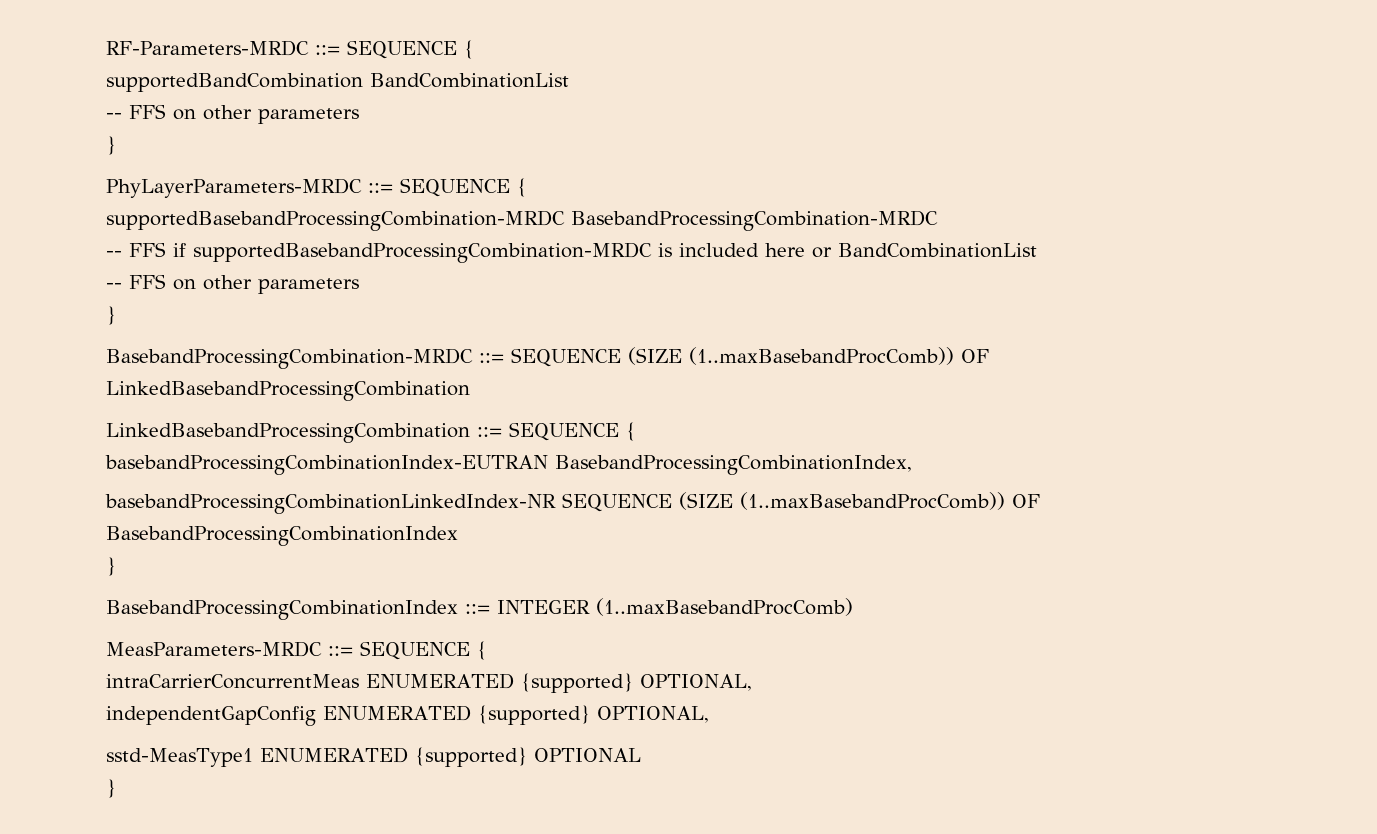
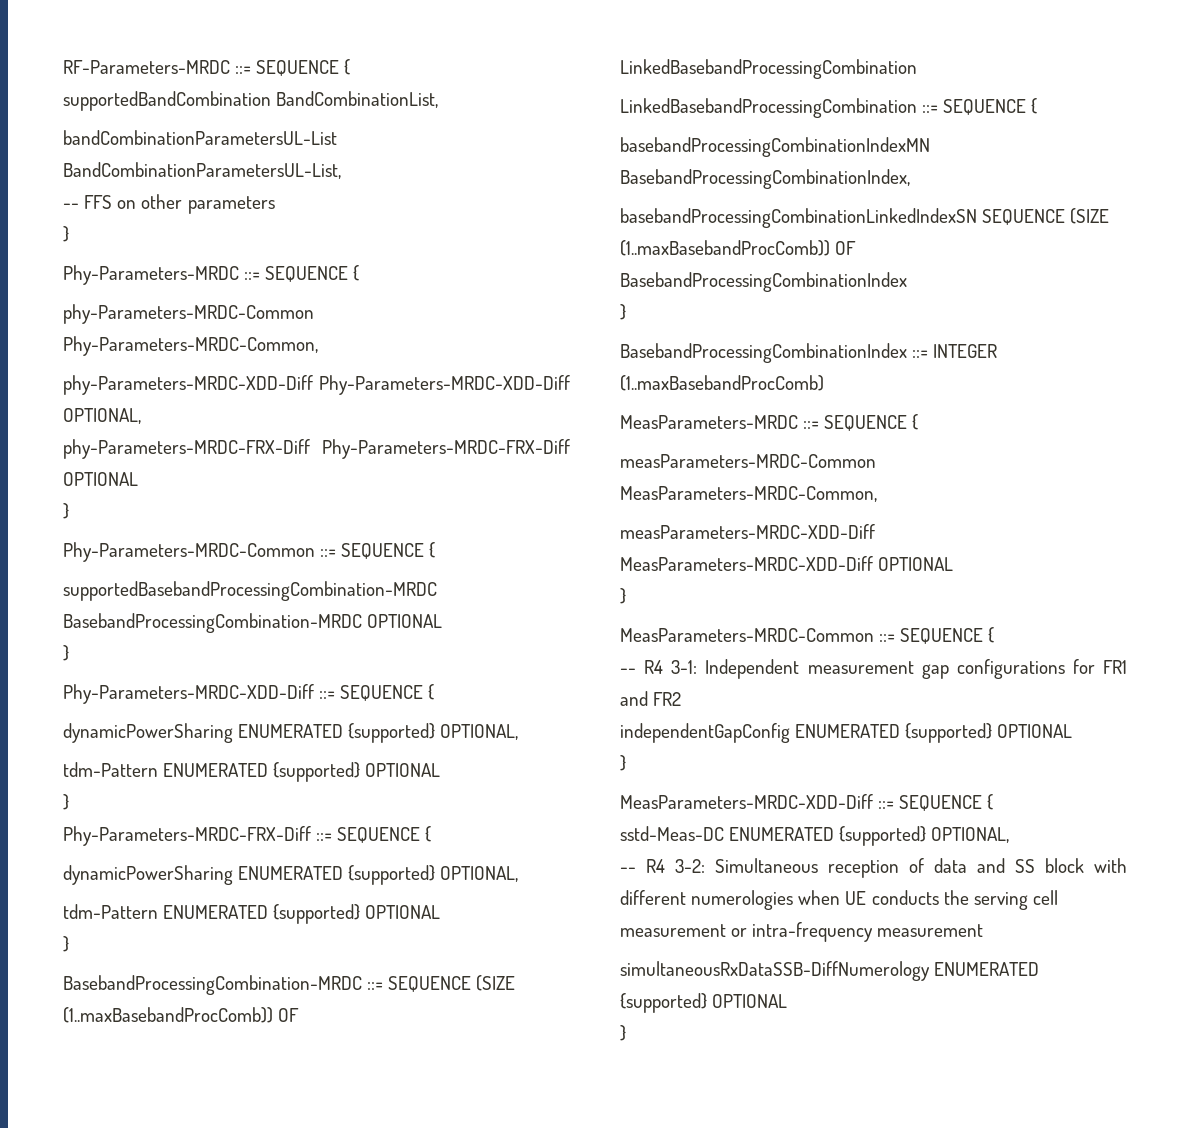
[370,73,569,88] [106,104,359,124] [106,136,116,155] [106,178,362,198] BandCombinationList // -- FFS on other parameters // } // PhyLayerParameters-MRDC -> [276,91,439,108] [63,130,337,145] [63,162,341,179] [63,194,275,214] [63,226,69,242] [63,265,360,285] [63,304,314,324] [63,336,318,356] [63,375,570,395] [63,408,141,424] [63,439,570,459] [63,472,138,486] [63,503,69,519] [63,542,315,562] BandCombinationList, // bandCombinationParametersUL-List BandCombinationParametersUL-List, // -- FFS on other parameters // } // Phy-Parameters-MRDC ::= SEQUENCE { // phy-Parameters-MRDC-Common Phy-Parameters-MRDC-Common, // phy-Parameters-MRDC-XDD-Diff Phy-Parameters-MRDC-XDD-Diff OPTIONAL, // phy-Parameters-MRDC-FRX-Diff Phy-Parameters-MRDC-FRX-Diff OPTIONAL // } // Phy-Parameters-MRDC-Common
[106,242,1037,263] [106,274,359,294] // -- FFS if supportedBasebandProcessingCombination-MRDC is included here or BandCombinationList // -- FFS on other parameters -> [367,614,443,628] [63,645,69,661] [63,684,435,704] [63,723,519,743] [63,762,441,782] [63,794,69,810] [63,826,432,846] [63,865,519,885] [63,904,441,924] OPTIONAL // } // Phy-Parameters-MRDC-XDD-Diff ::= SEQUENCE { // dynamicPowerSharing ENUMERATED {supported} OPTIONAL, // tdm-Pattern ENUMERATED {supported} OPTIONAL // } // Phy-Parameters-MRDC-FRX-Diff ::= SEQUENCE { // dynamicPowerSharing ENUMERATED {supported} OPTIONAL, // tdm-Pattern ENUMERATED {supported} OPTIONAL
[105,455,548,475] basebandProcessingCombinationIndex-EUTRAN -> [620,137,930,157] basebandProcessingCombinationIndexMN
[105,494,556,514] basebandProcessingCombinationLinkedIndex-NR -> [620,208,977,228] basebandProcessingCombinationLinkedIndexSN
[106,673,752,693] [106,705,709,726] [106,748,253,767] intraCarrierConcurrentMeas ENUMERATED {supported} OPTIONAL, // independentGapConfig ENUMERATED {supported} OPTIONAL, // sstd-MeasType1 -> [620,454,876,468] [620,486,877,502] [620,524,875,539] [620,556,954,571] [620,588,626,604] [620,627,995,644] [620,659,1127,679] [620,691,682,706] [620,723,1073,743] [620,755,626,771] [620,794,994,811] [620,826,1010,846] [620,858,1127,878] [620,890,1058,910] [620,922,984,942] [620,961,930,981] measParameters-MRDC-Common MeasParameters-MRDC-Common, // measParameters-MRDC-XDD-Diff MeasParameters-MRDC-XDD-Diff OPTIONAL // } // MeasParameters-MRDC-Common ::= SEQUENCE { // -- R4 3-1: Independent measurement gap configurations for FR1 and FR2 // independentGapConfig ENUMERATED {supported} OPTIONAL // } // MeasParameters-MRDC-XDD-Diff ::= SEQUENCE { // sstd-Meas-DC ENUMERATED {supported} OPTIONAL, // -- R4 3-2: Simultaneous reception of data and SS block with different numerologies when UE conducts the serving cell measurement or intra-frequency measurement // simultaneousRxDataSSB-DiffNumerology

